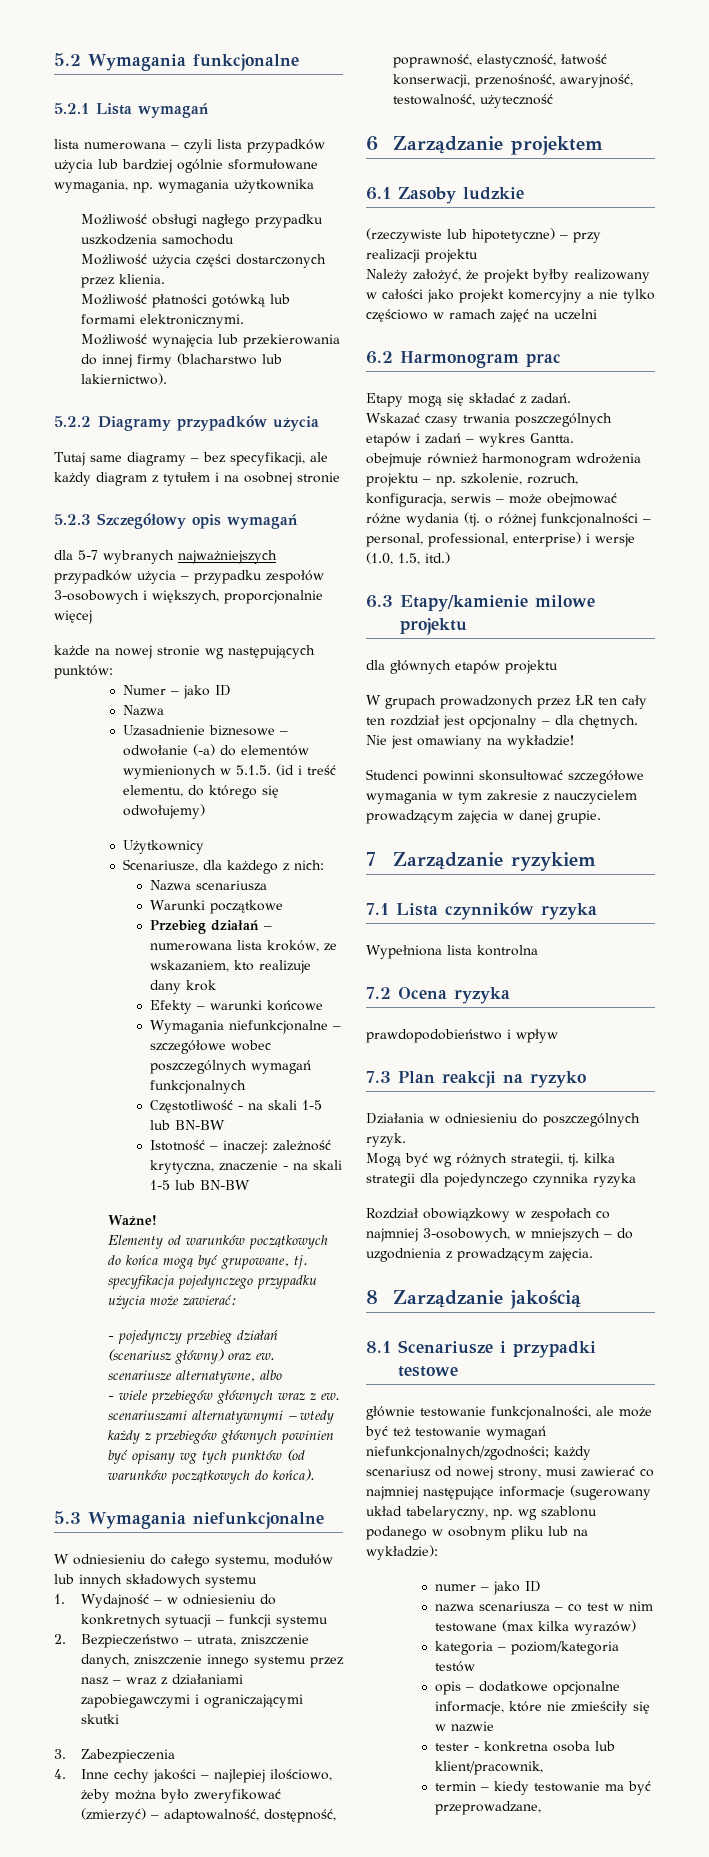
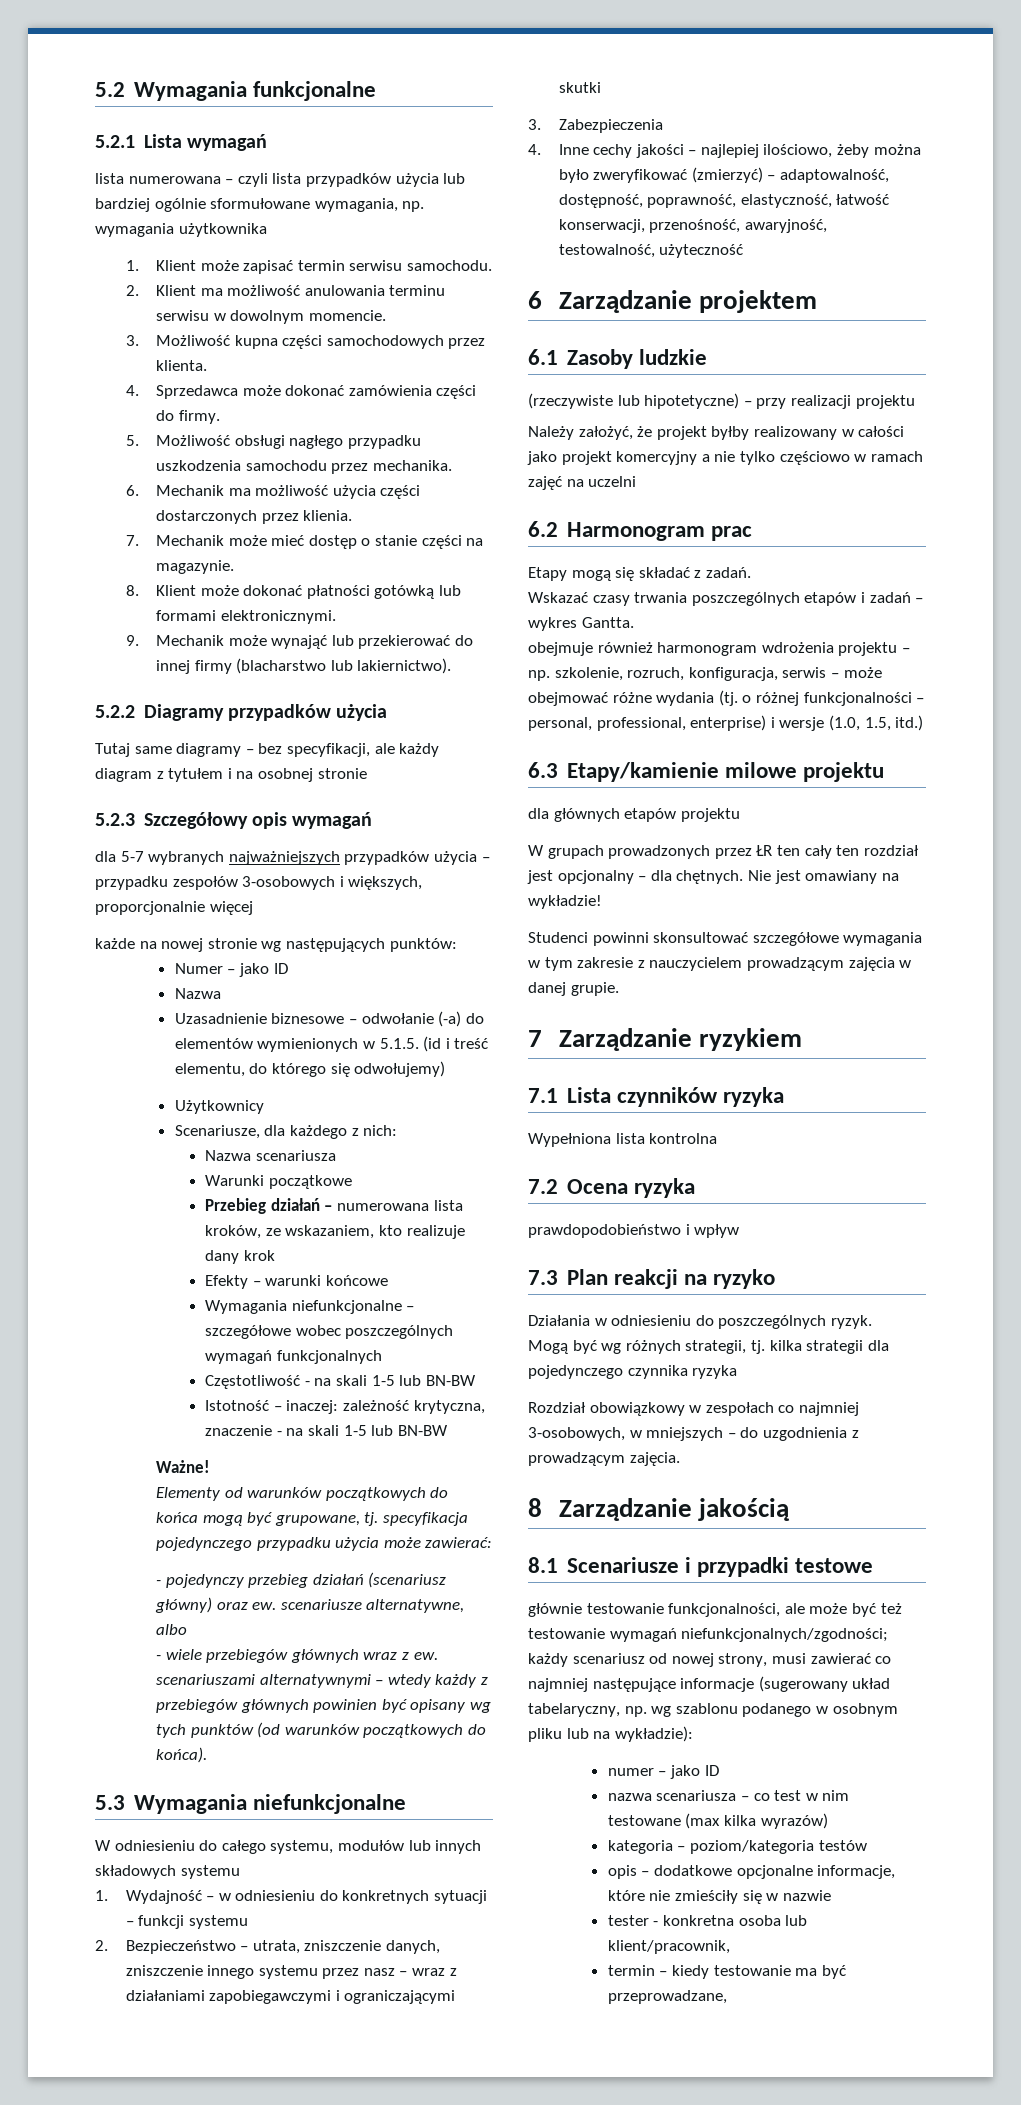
(314, 186) none -> [125,260,492,274] [125,285,446,296] [156,310,386,324] [125,335,486,349] [156,360,208,371] [125,385,477,399] [156,410,220,424] [125,435,139,446] 1. Klient może zapisać termin serwisu samochodu. // 2. Klient ma możliwość anulowania terminu serwisu w dowolnym momencie. // 3. Możliwość kupna części samochodowych przez klienta. // 4. Sprzedawca może dokonać zamówienia części do firmy. // 5.
[80,254,147,265] // Możliwość -> [331,460,452,474] [125,485,329,496] przez mechanika. // 6. Mechanik ma możliwość
[80,294,147,305] Możliwość -> [125,535,484,549] [156,560,235,574] [125,585,303,596] 7. Mechanik może mieć dostęp o stanie części na magazynie. // 8. Klient może dokonać
[80,334,340,348] Możliwość wynajęcia lub przekierowania -> [125,635,451,649] 9. Mechanik może wynająć lub przekierować

